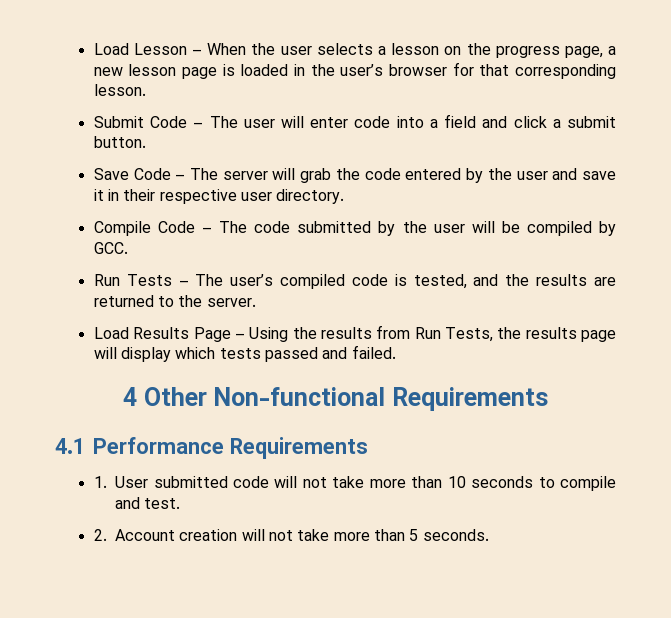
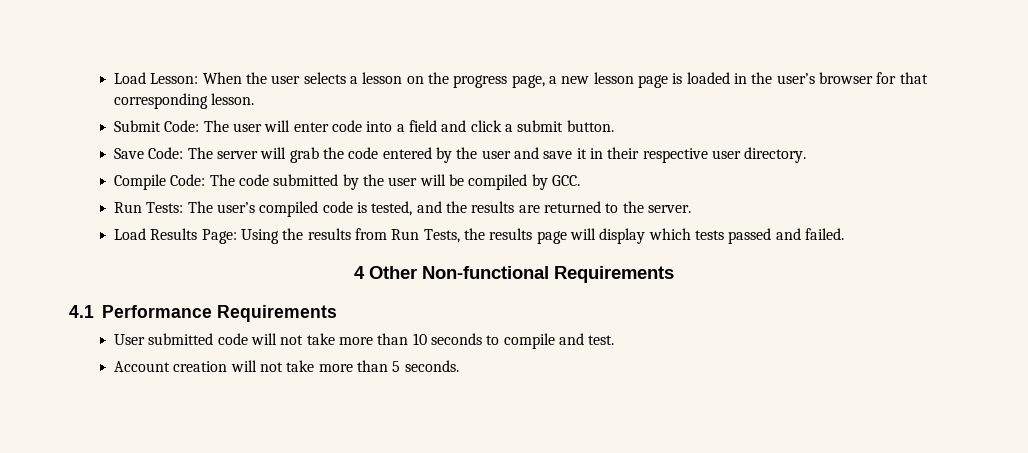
[93,43,203,55] Load Lesson – -> [114,72,199,84] Load Lesson:
[150,116,204,128] Code – -> [164,120,200,132] Code:
[133,168,186,180] Code – -> [148,147,184,159] Code:
[157,221,213,233] Code – -> [170,174,206,186] Code:
[126,274,189,286] Tests – -> [146,202,184,213] Tests:
[193,327,245,342] Page – -> [201,229,237,244] Page:
[93,476,107,488] 1. -> (337, 313) none
[93,529,107,541] 2. -> (615, 340) none

